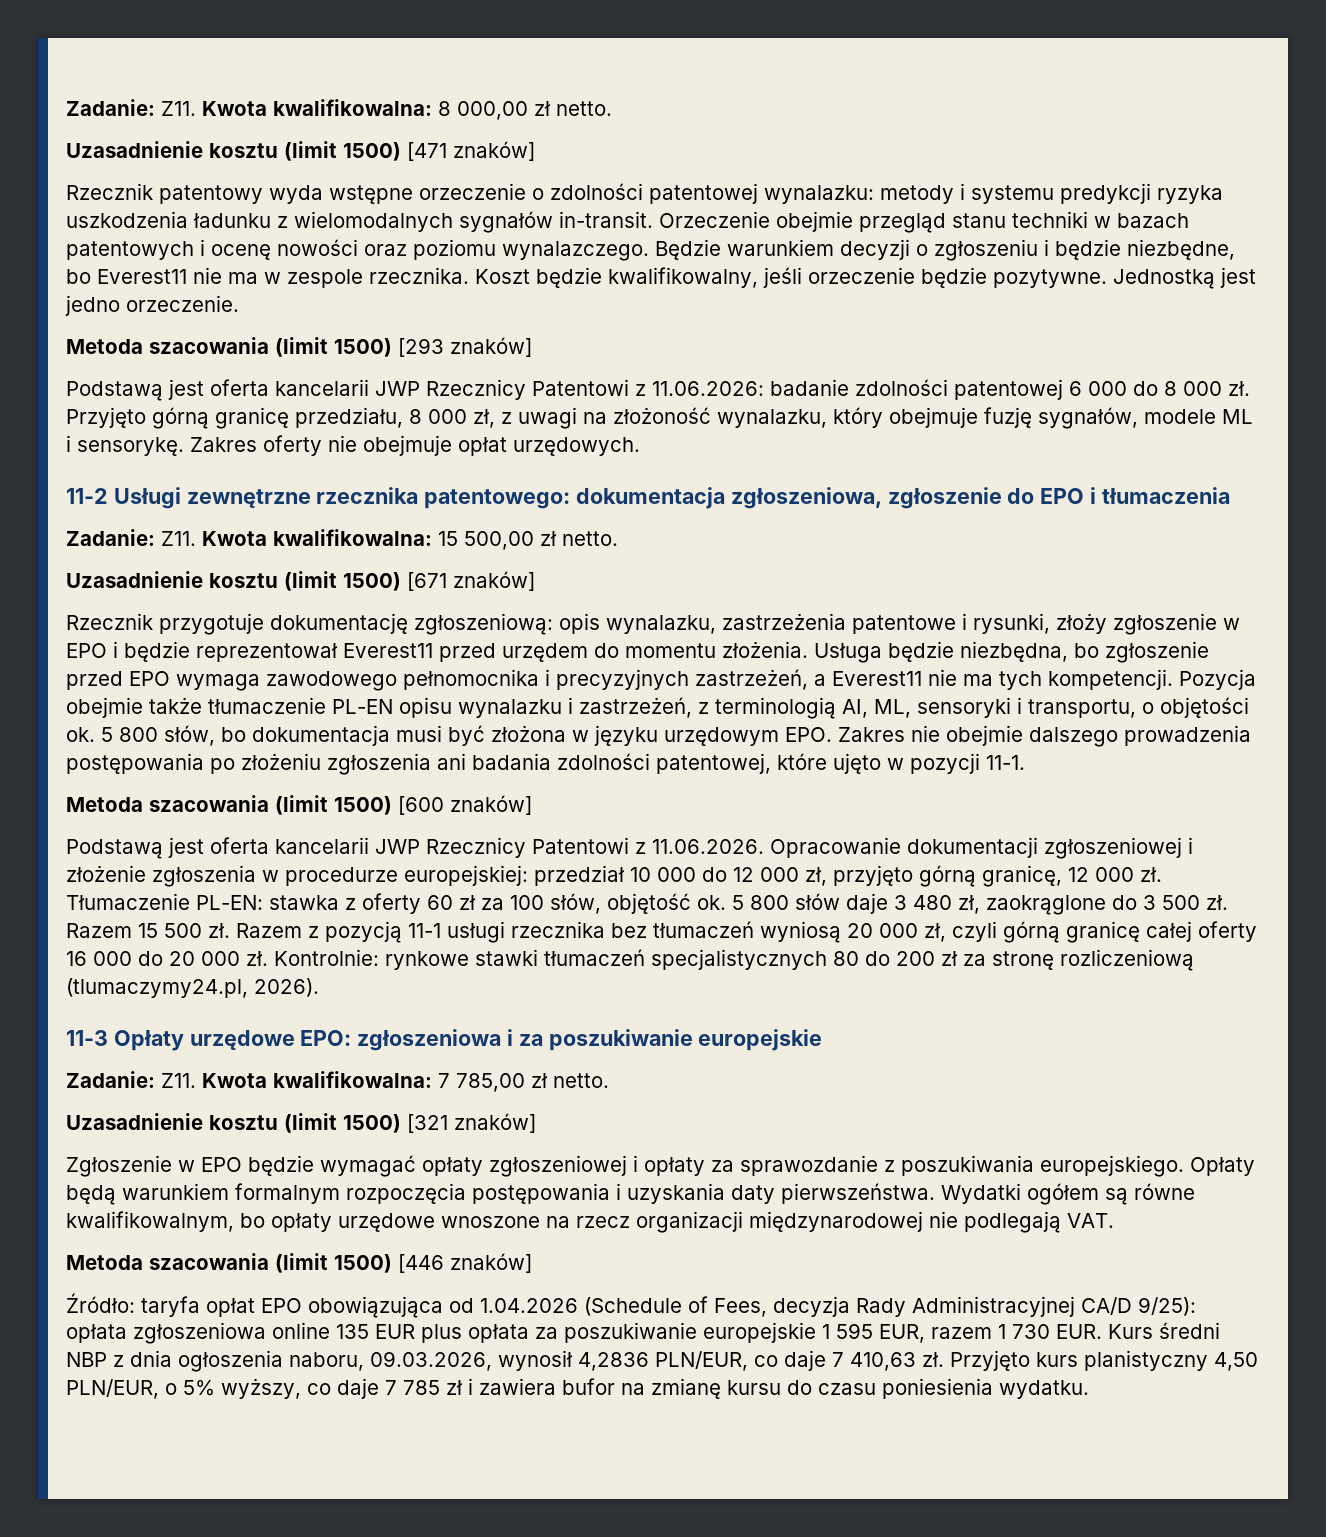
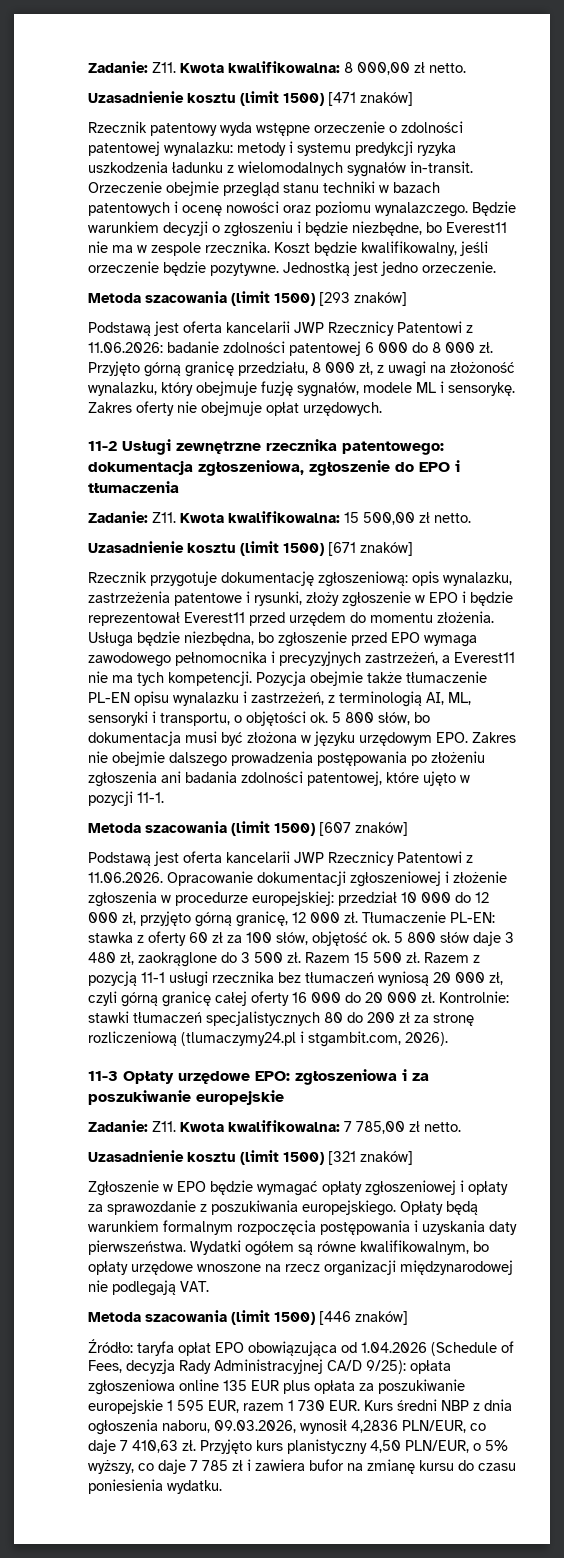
[398,796,444,815] [600 -> [319,822,351,836] [607
[385,951,469,970] rynkowe -> (509, 997) none
[66,978,248,998] (tlumaczymy24.pl, -> [181,1031,401,1047] (tlumaczymy24.pl i stgambit.com,

